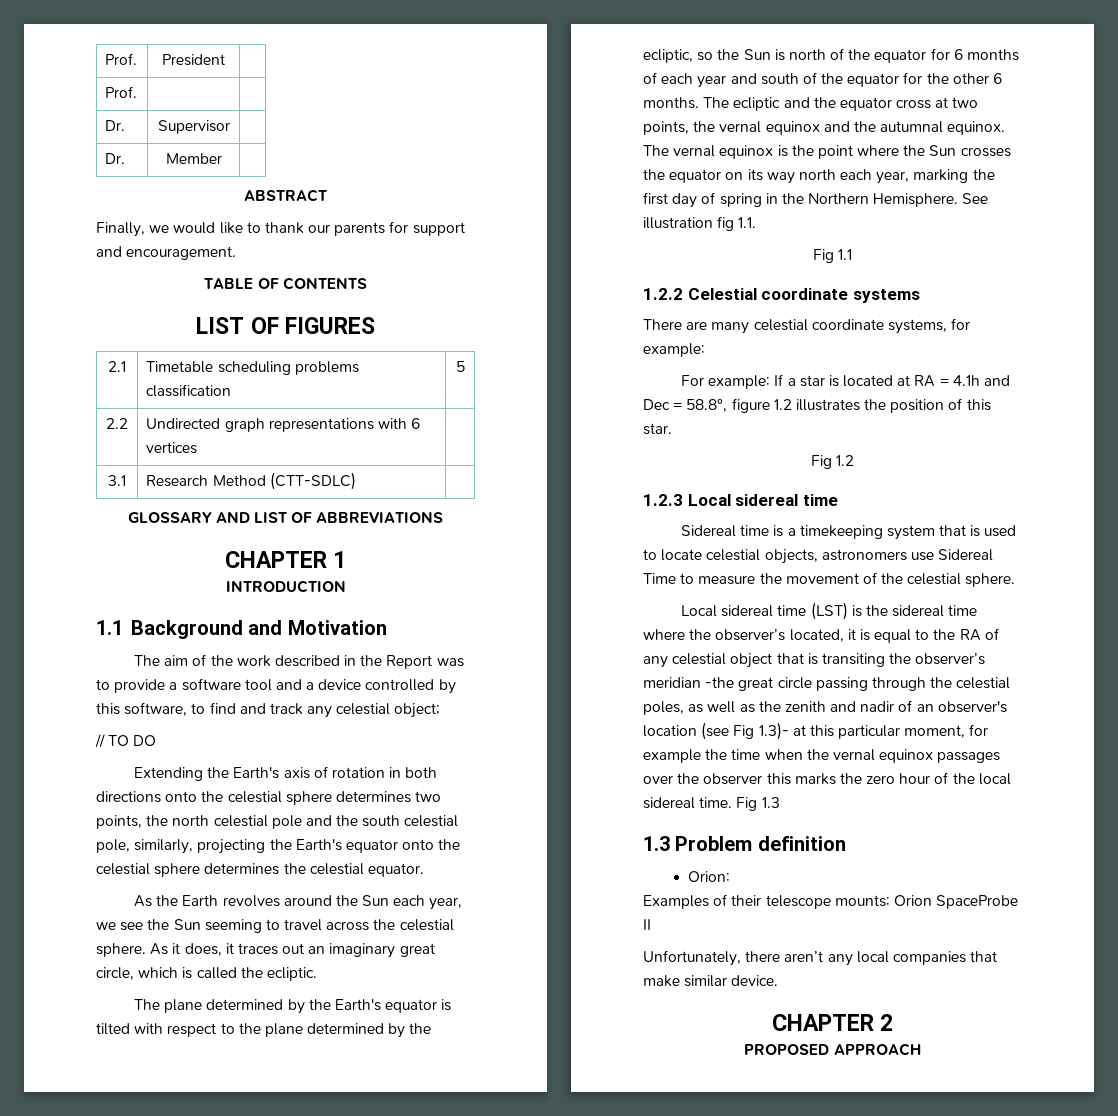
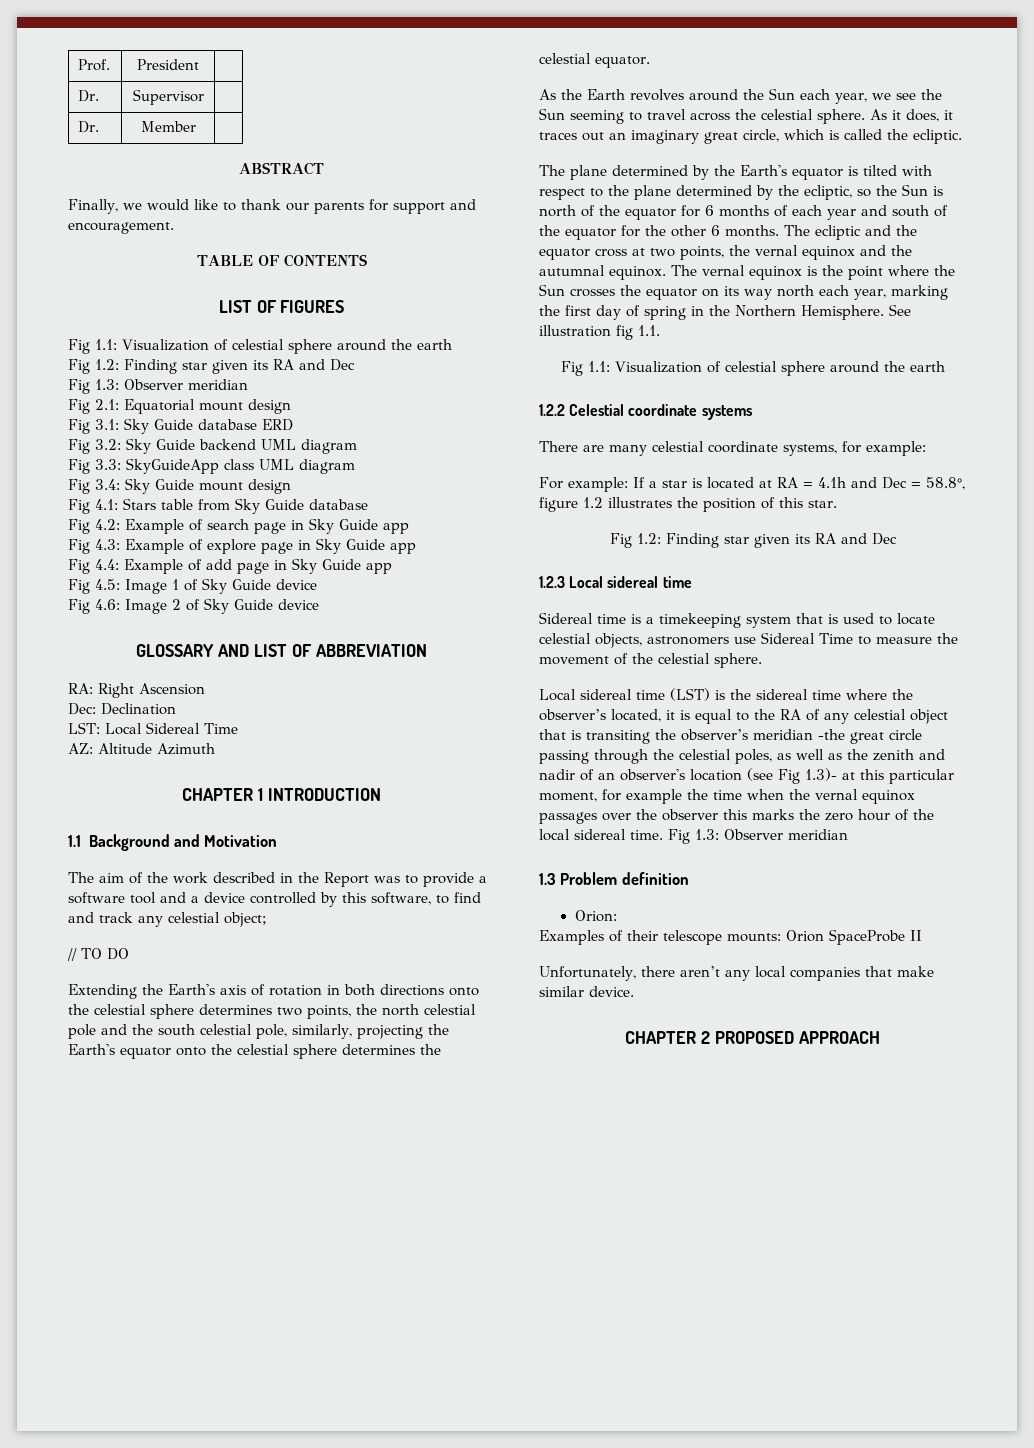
[105,86,138,98] // Prof. | | -> (199, 64) none
[108,361,126,372] [146,361,359,375] [146,384,232,397] [455,361,465,372] [106,418,128,429] [146,418,421,432] [146,442,198,454] [108,475,126,486] [146,472,356,490] [127,512,444,523] // 2.1 | Timetable scheduling problems classification | 5 // 2.2 | Undirected graph representations with 6 vertices | // 3.1 | Research Method (CTT-SDLC) | // GLOSSARY AND LIST OF ABBREVIATIONS -> [68,339,452,354] [68,359,355,374] [68,379,248,394] [68,399,291,414] [68,418,293,434] [68,438,357,454] [68,458,355,474] [68,478,291,494] [68,498,368,514] [68,518,409,534] [68,538,416,554] [68,558,392,574] [68,578,317,594] [68,598,319,614] [136,644,427,657] [68,683,205,698] [68,703,176,715] [68,722,238,735] [68,743,215,755] // Fig 1.1: Visualization of celestial sphere around the earth // Fig 1.2: Finding star given its RA and Dec // Fig 1.3: Observer meridian // Fig 2.1: Equatorial mount design // Fig 3.1: Sky Guide database ERD // Fig 3.2: Sky Guide backend UML diagram // Fig 3.3: SkyGuideApp class UML diagram // Fig 3.4: Sky Guide mount design // Fig 4.1: Stars table from Sky Guide database // Fig 4.2: Example of search page in Sky Guide app // Fig 4.3: Example of explore page in Sky Guide app // Fig 4.4: Example of add page in Sky Guide app // Fig 4.5: Image 1 of Sky Guide device // Fig 4.6: Image 2 of Sky Guide device // GLOSSARY AND LIST OF ABBREVIATION // RA: Right Ascension // Dec: Declination // LST: Local Sidereal Time // AZ: Altitude Azimuth
(347, 559) // -> (263, 794) none
[838,249,853,260] 1.1 -> [587,361,945,376] 1.1: Visualization of celestial sphere around the earth
[836,455,855,466] 1.2 -> [636,533,897,548] 1.2: Finding star given its RA and Dec
[761,797,780,808] 1.3 -> [695,829,848,840] 1.3: Observer meridian
(894, 1022) // -> (711, 1037) none

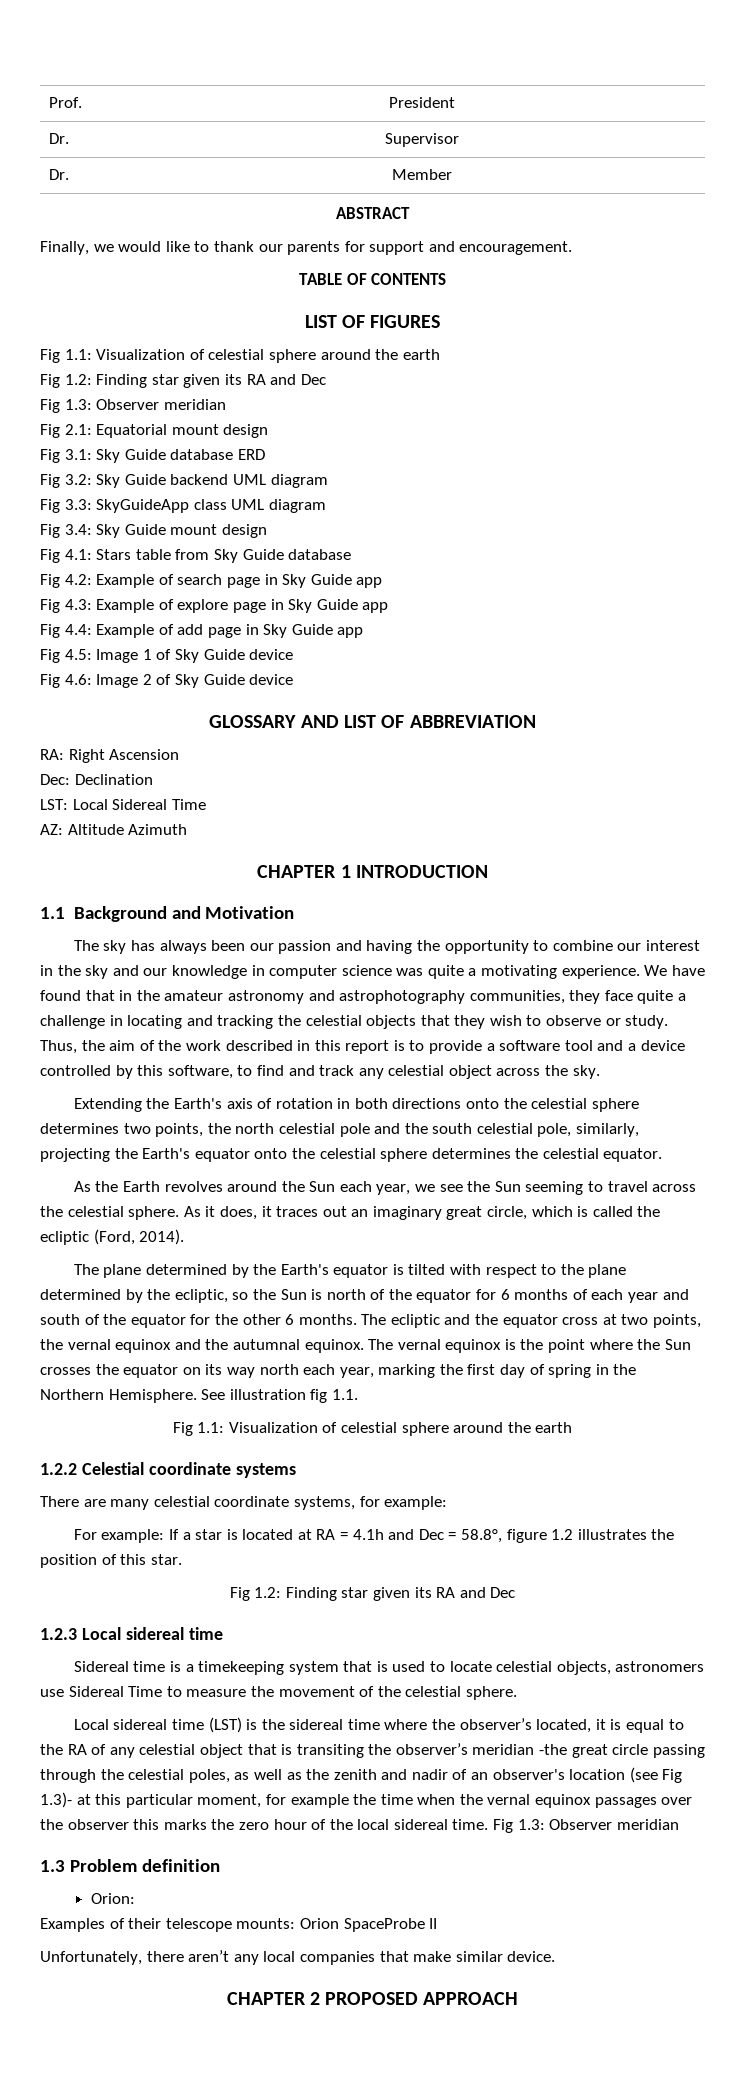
(94, 877) none -> [103,940,701,954] [40,965,705,979] [40,990,687,1004] [40,1015,669,1029] [40,1040,105,1054] sky has always been our passion and having the opportunity to combine our interest in the sky and our knowledge in computer science was quite a motivating experience. We have found that in the amateur astronomy and astrophotography communities, they face quite a challenge in locating and tracking the celestial objects that they wish to observe or study. Thus, the
[298,872,400,887] the Report was -> [314,1040,405,1054] this report is
[224,912,267,927] [67,948,129,961] object; // // TO DO -> [448,1065,600,1079] object across the sky.
[913,129,962,144] ecliptic. -> [40,1229,185,1245] ecliptic (Ford, 2014).

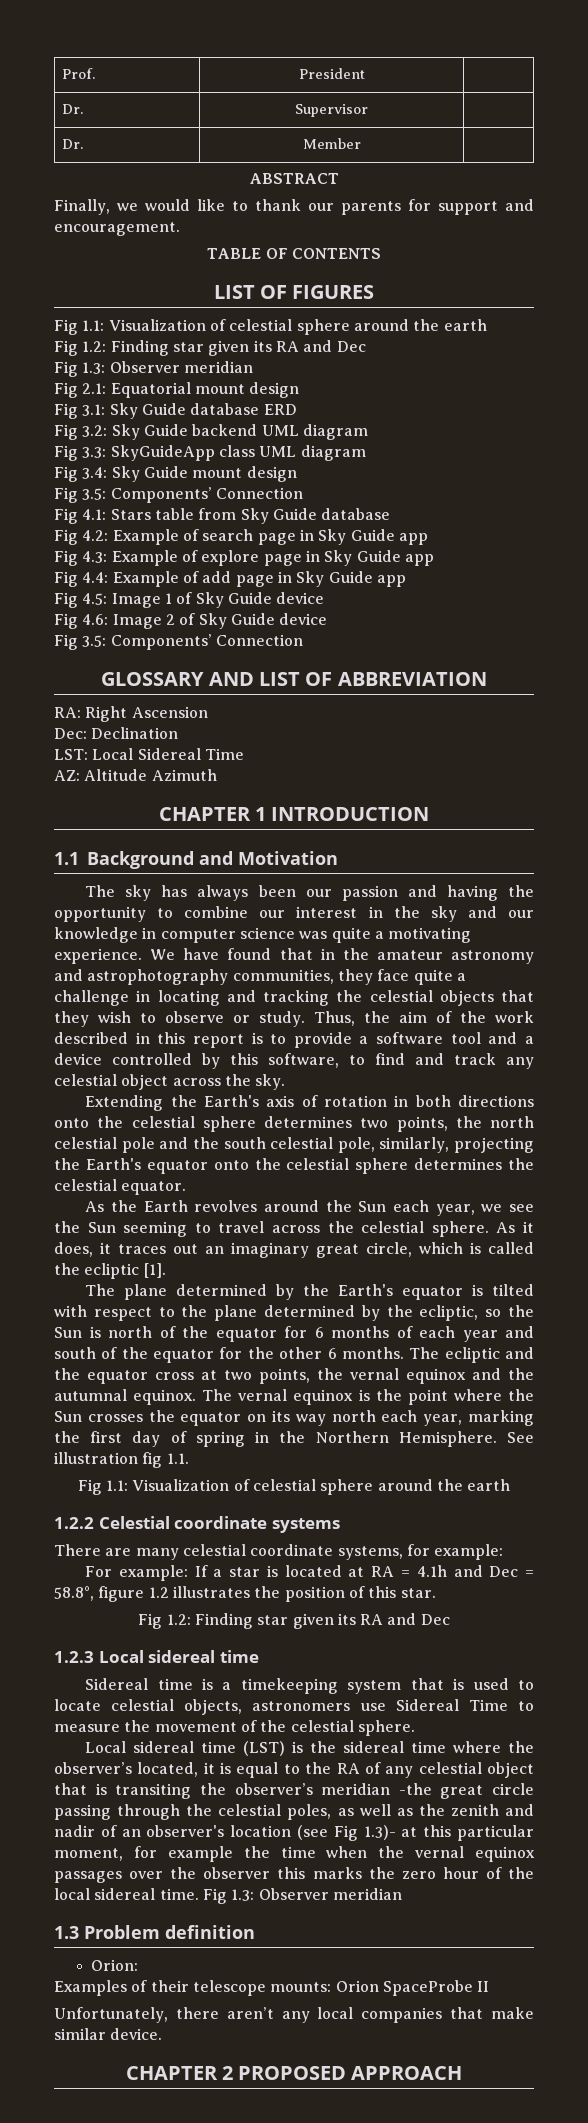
(267, 531) none -> [54,487,303,503] // Fig 3.5: Components’ Connection
(294, 679) none -> [54,634,303,650] // Fig 3.5: Components’ Connection
[93,1229,185,1245] (Ford, 2014). -> [143,1263,166,1278] [1].

